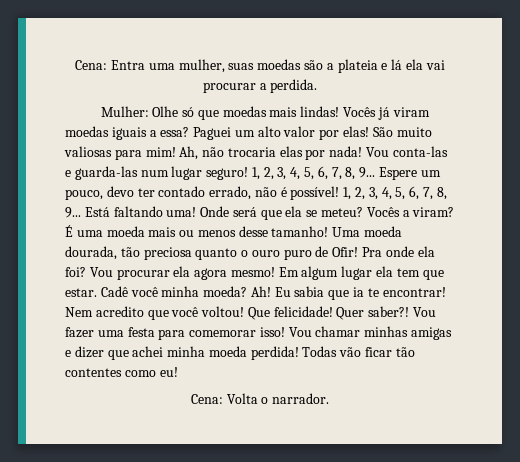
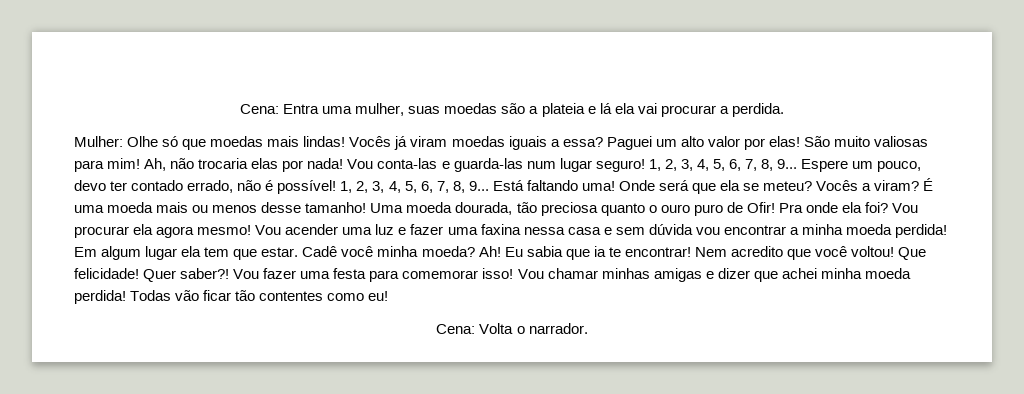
(275, 272) none -> [255,224,948,238] Vou acender uma luz e fazer uma faxina nessa casa e sem dúvida vou encontrar a minha moeda perdida!

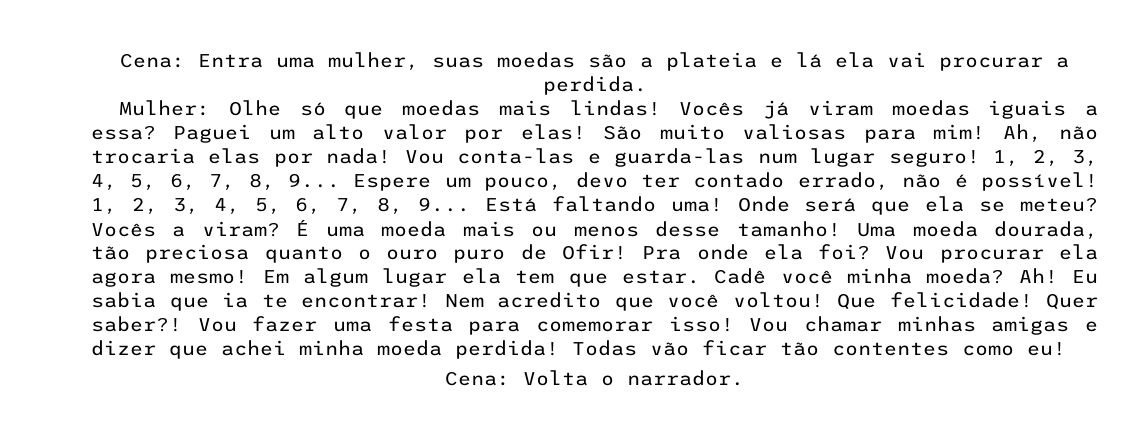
[255,224,948,238] Vou acender uma luz e fazer uma faxina nessa casa e sem dúvida vou encontrar a minha moeda perdida! -> (249, 277) none

